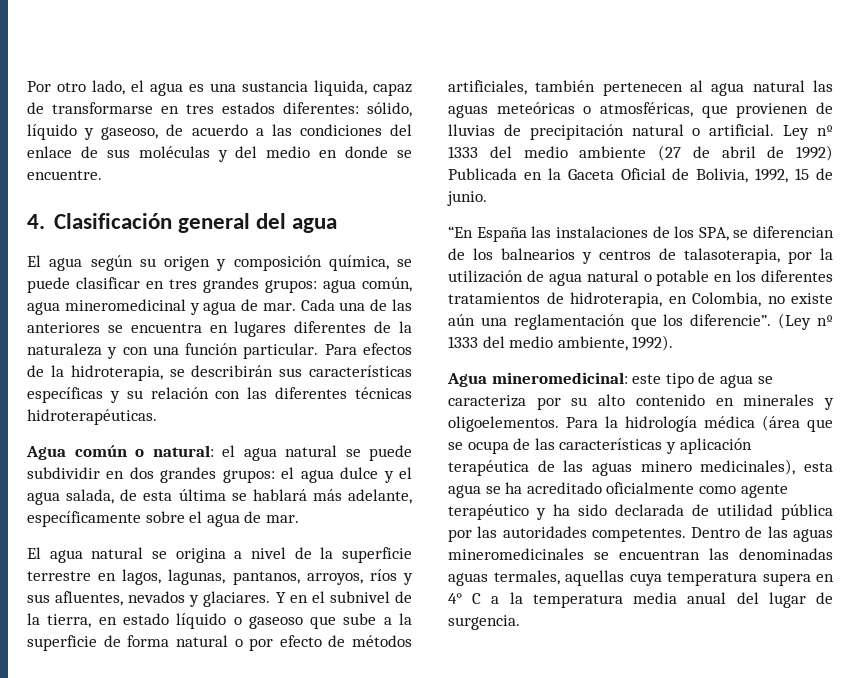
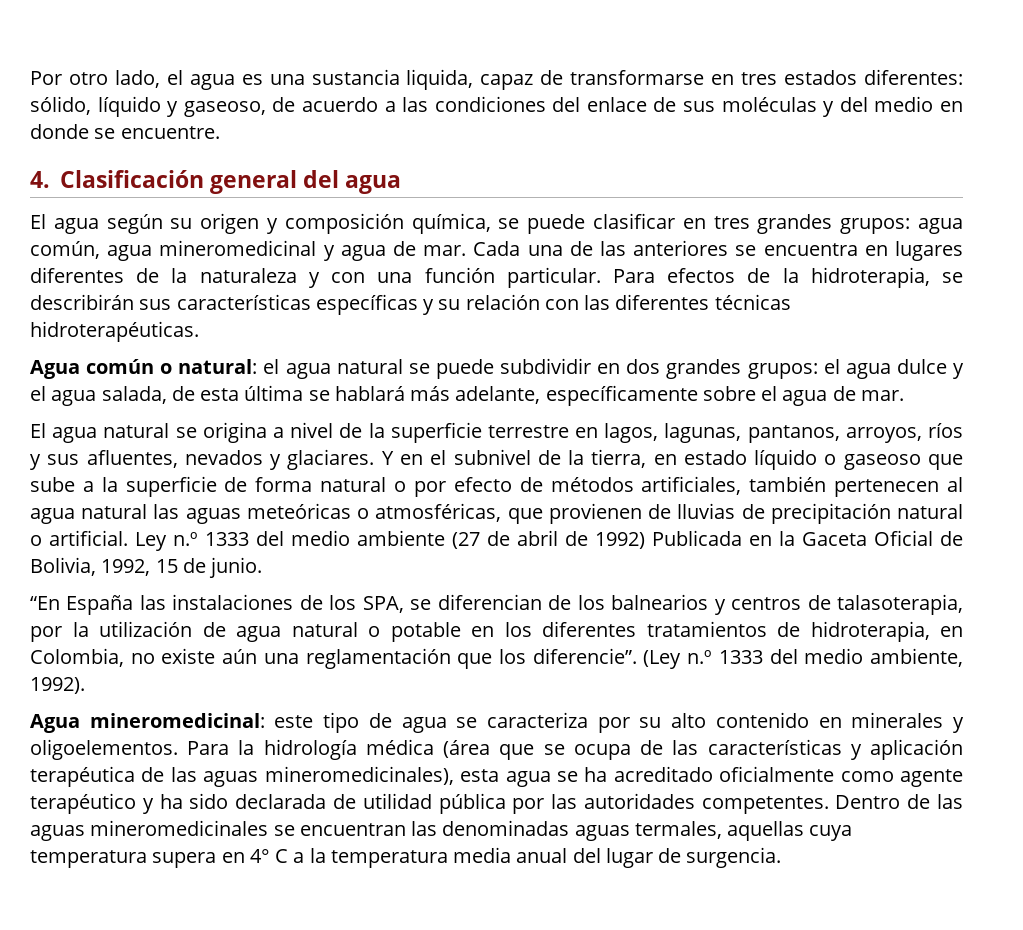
[817,125,833,136] nº -> [173,532,198,546] n.º
[817,315,833,326] nº -> [687,650,713,664] n.º
[640,459,796,475] minero medicinales), -> [264,766,454,785] mineromedicinales),

